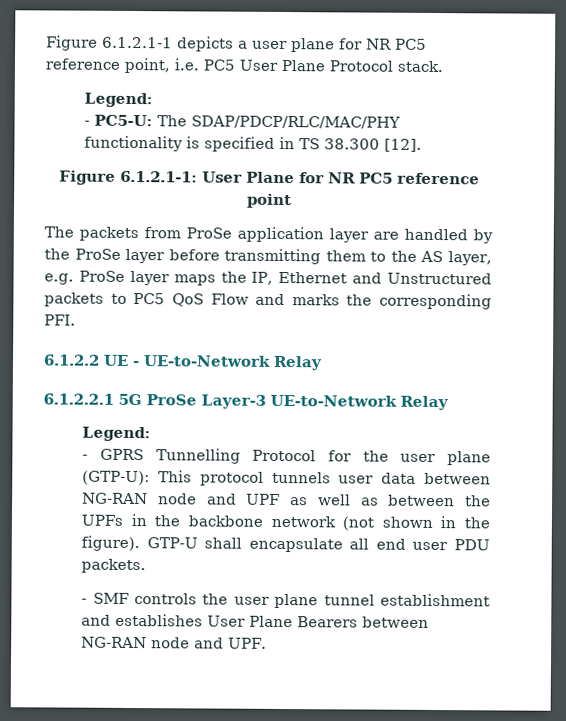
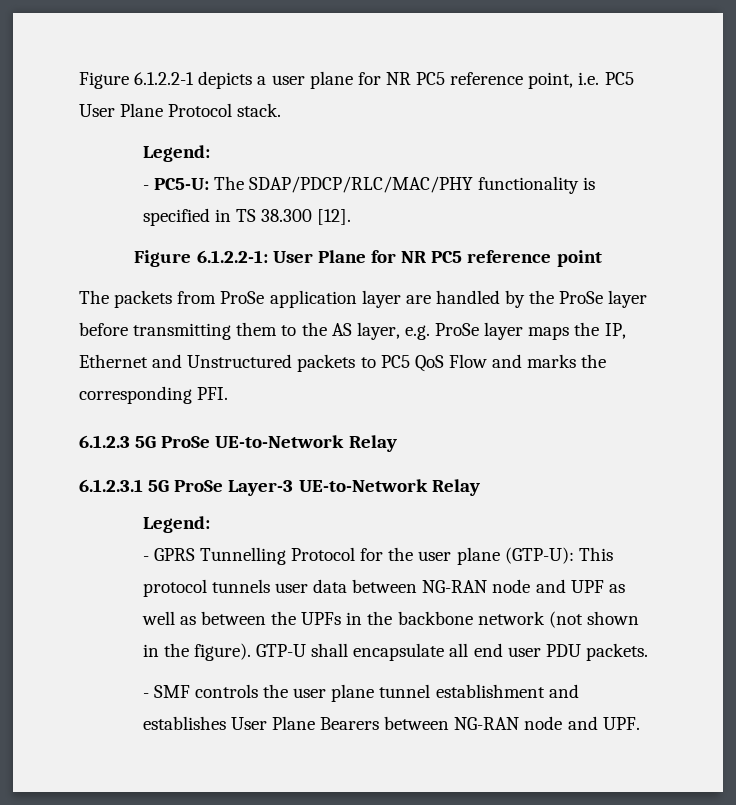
[46,35,173,51] Figure 6.1.2.1-1 -> [79,72,195,89] Figure 6.1.2.2-1
[119,170,198,183] 6.1.2.1-1: -> [196,250,268,263] 6.1.2.2-1:
[43,354,323,371] [43,393,114,405] 6.1.2.2 UE - UE-to-Network Relay // 6.1.2.2.1 -> [79,435,397,452] [79,479,143,492] 6.1.2.3 5G ProSe UE-to-Network Relay // 6.1.2.3.1

